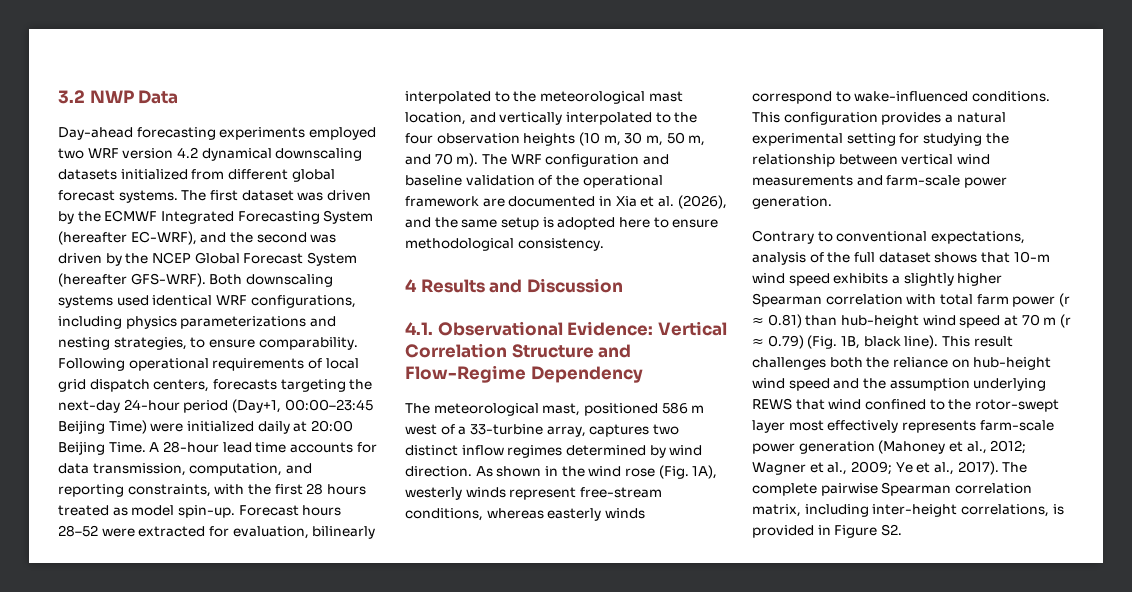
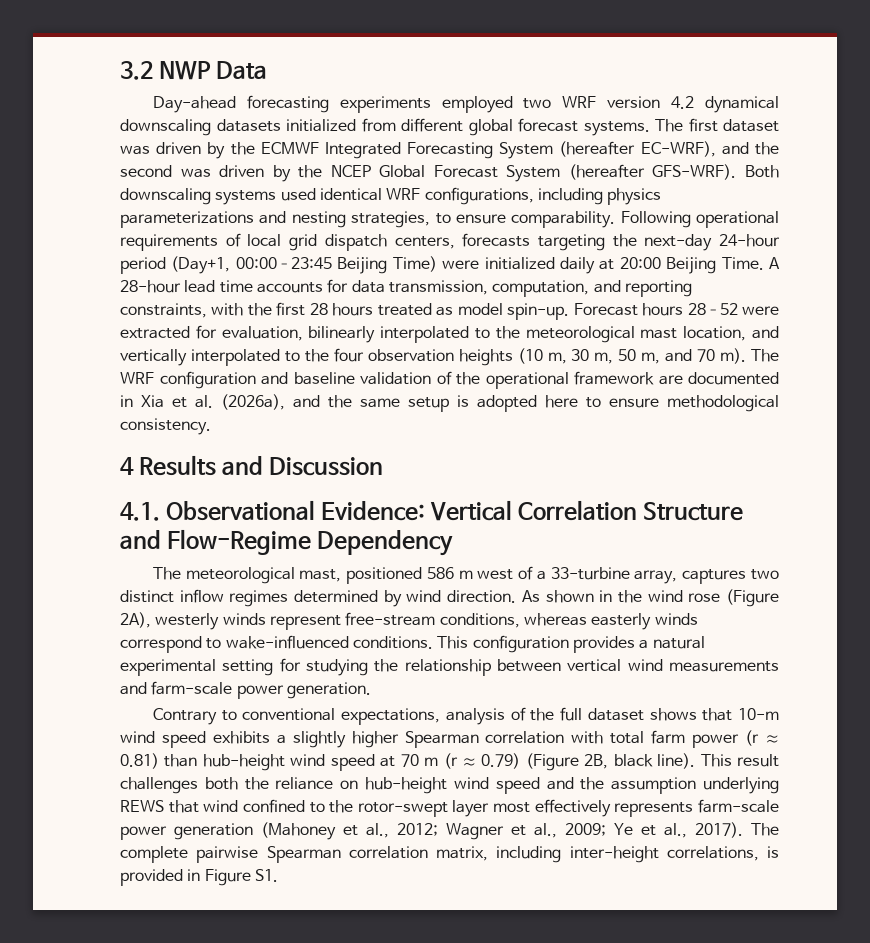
[677,195,727,209] (2026), -> [221,394,285,410] (2026a),
[658,465,718,479] (Fig. 1A), -> [726,589,780,607] [120,612,151,628] (Figure 2A),
[807,335,860,349] (Fig. 1B, -> [525,753,609,771] (Figure 2B,
[880,524,902,536] S2. -> [254,869,278,882] S1.

